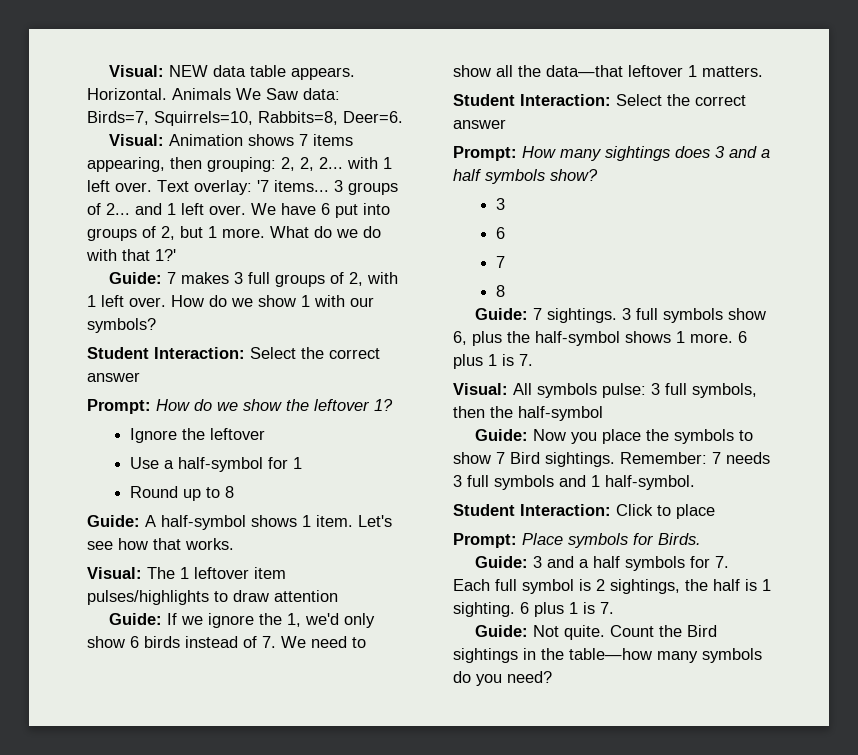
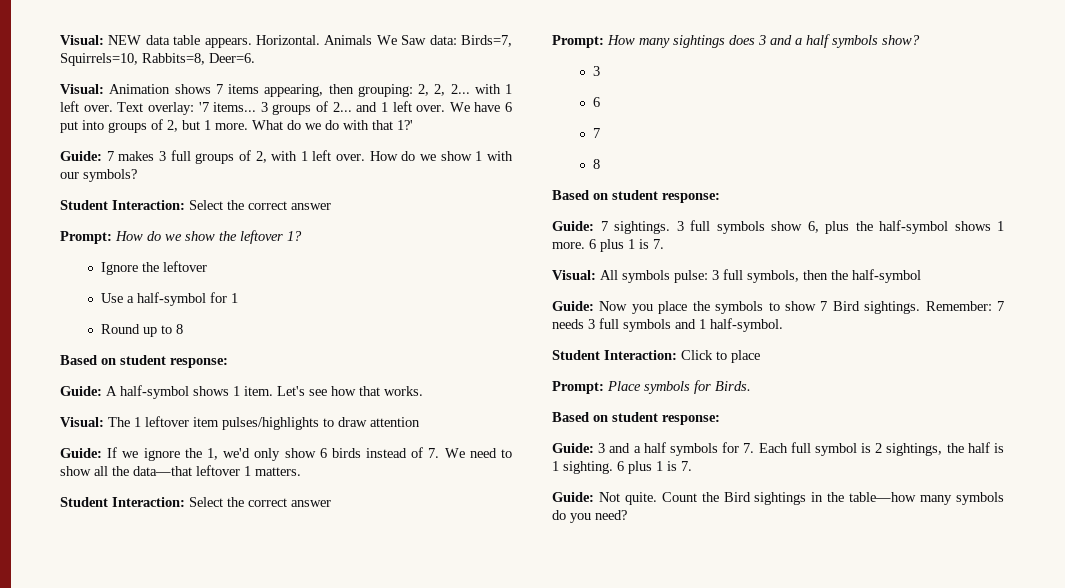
(234, 492) none -> [60,355,228,368] // Based on student response:
(505, 291) none -> [552,190,720,203] // Based on student response:
(701, 539) none -> [552,412,720,425] // Based on student response:

